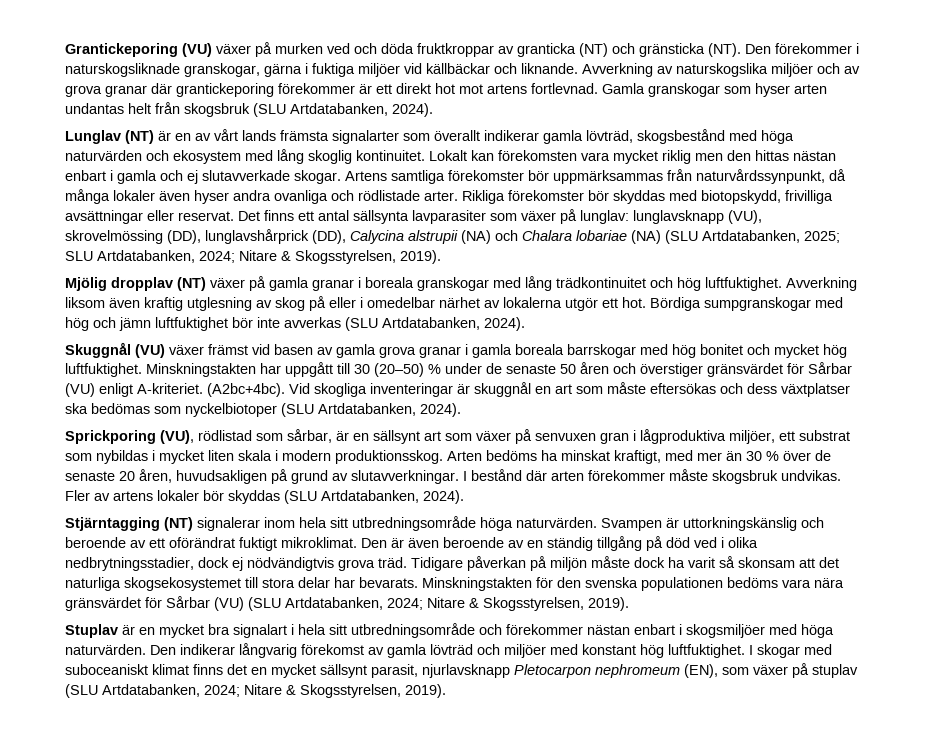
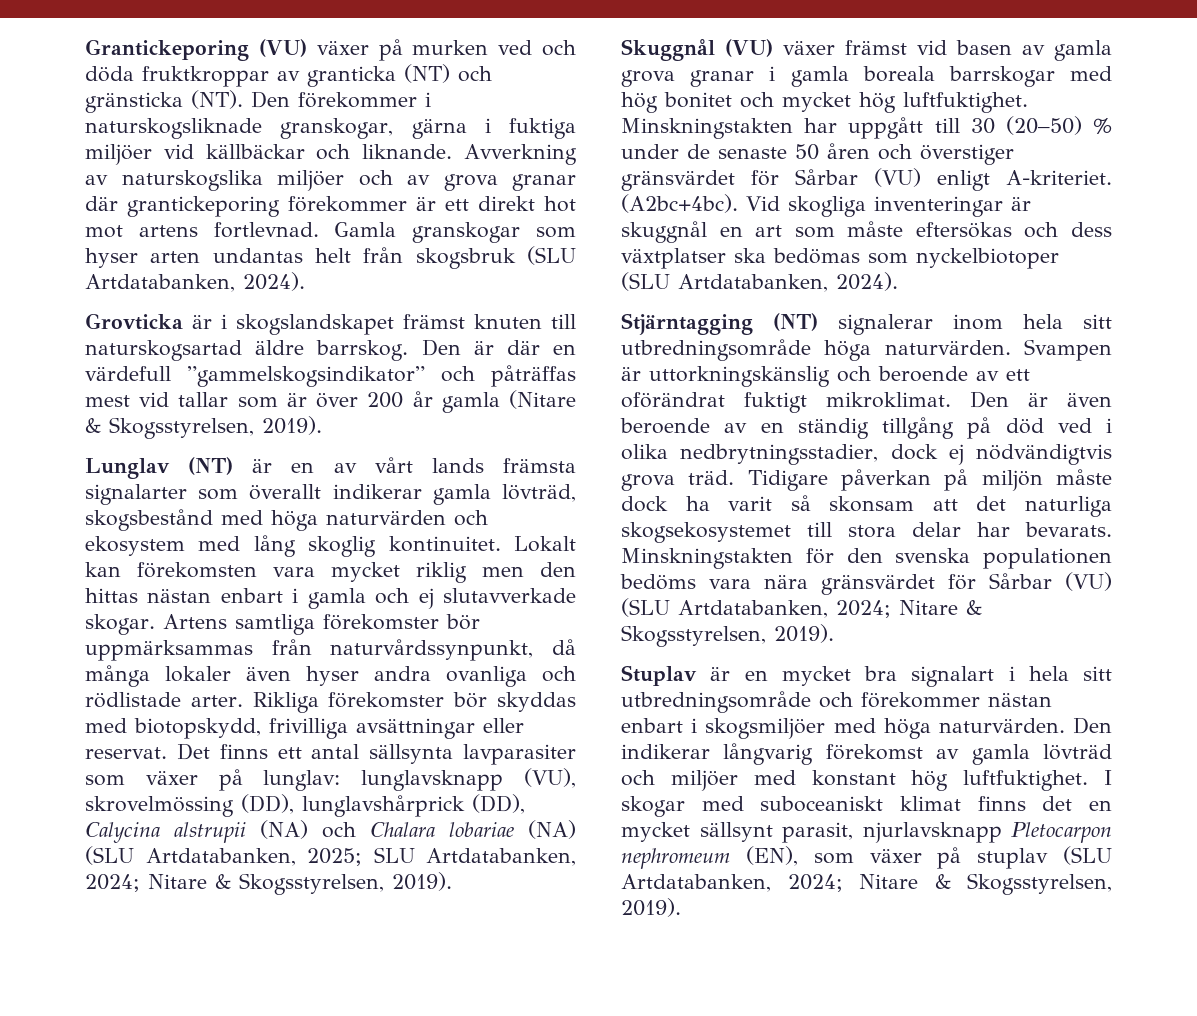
(433, 110) none -> [85,313,576,335] [85,339,576,361] [85,365,576,387] [85,390,576,413] [85,416,322,439] // Grovticka är i skogslandskapet främst knuten till naturskogsartad äldre barrskog. Den är där en värdefull ”gammelskogsindikator” och påträffas mest vid tallar som är över 200 år gamla (Nitare & Skogsstyrelsen, 2019).
[65,276,857,291] [65,296,843,311] [65,317,525,331] // Mjölig dropplav (NT) växer på gamla granar i boreala granskogar med lång trädkontinuitet och hög luftfuktighet. Avverkning liksom även kraftig utglesning av skog på eller i omedelbar närhet av lokalerna utgör ett hot. Bördiga sumpgranskogar med hög och jämn luftfuktighet bör inte avverkas (SLU Artdatabanken, 2024). -> (452, 881) none
[65,429,850,444] [65,450,831,464] [65,469,841,484] [65,490,464,504] // Sprickporing (VU), rödlistad som sårbar, är en sällsynt art som växer på senvuxen gran i lågproduktiva miljöer, ett substrat som nybildas i mycket liten skala i modern produktionsskog. Arten bedöms ha minskat kraftigt, med mer än 30 % över de senaste 20 åren, huvudsakligen på grund av slutavverkningar. I bestånd där arten förekommer måste skogsbruk undvikas. Fler av artens lokaler bör skyddas (SLU Artdatabanken, 2024). -> (898, 281) none

